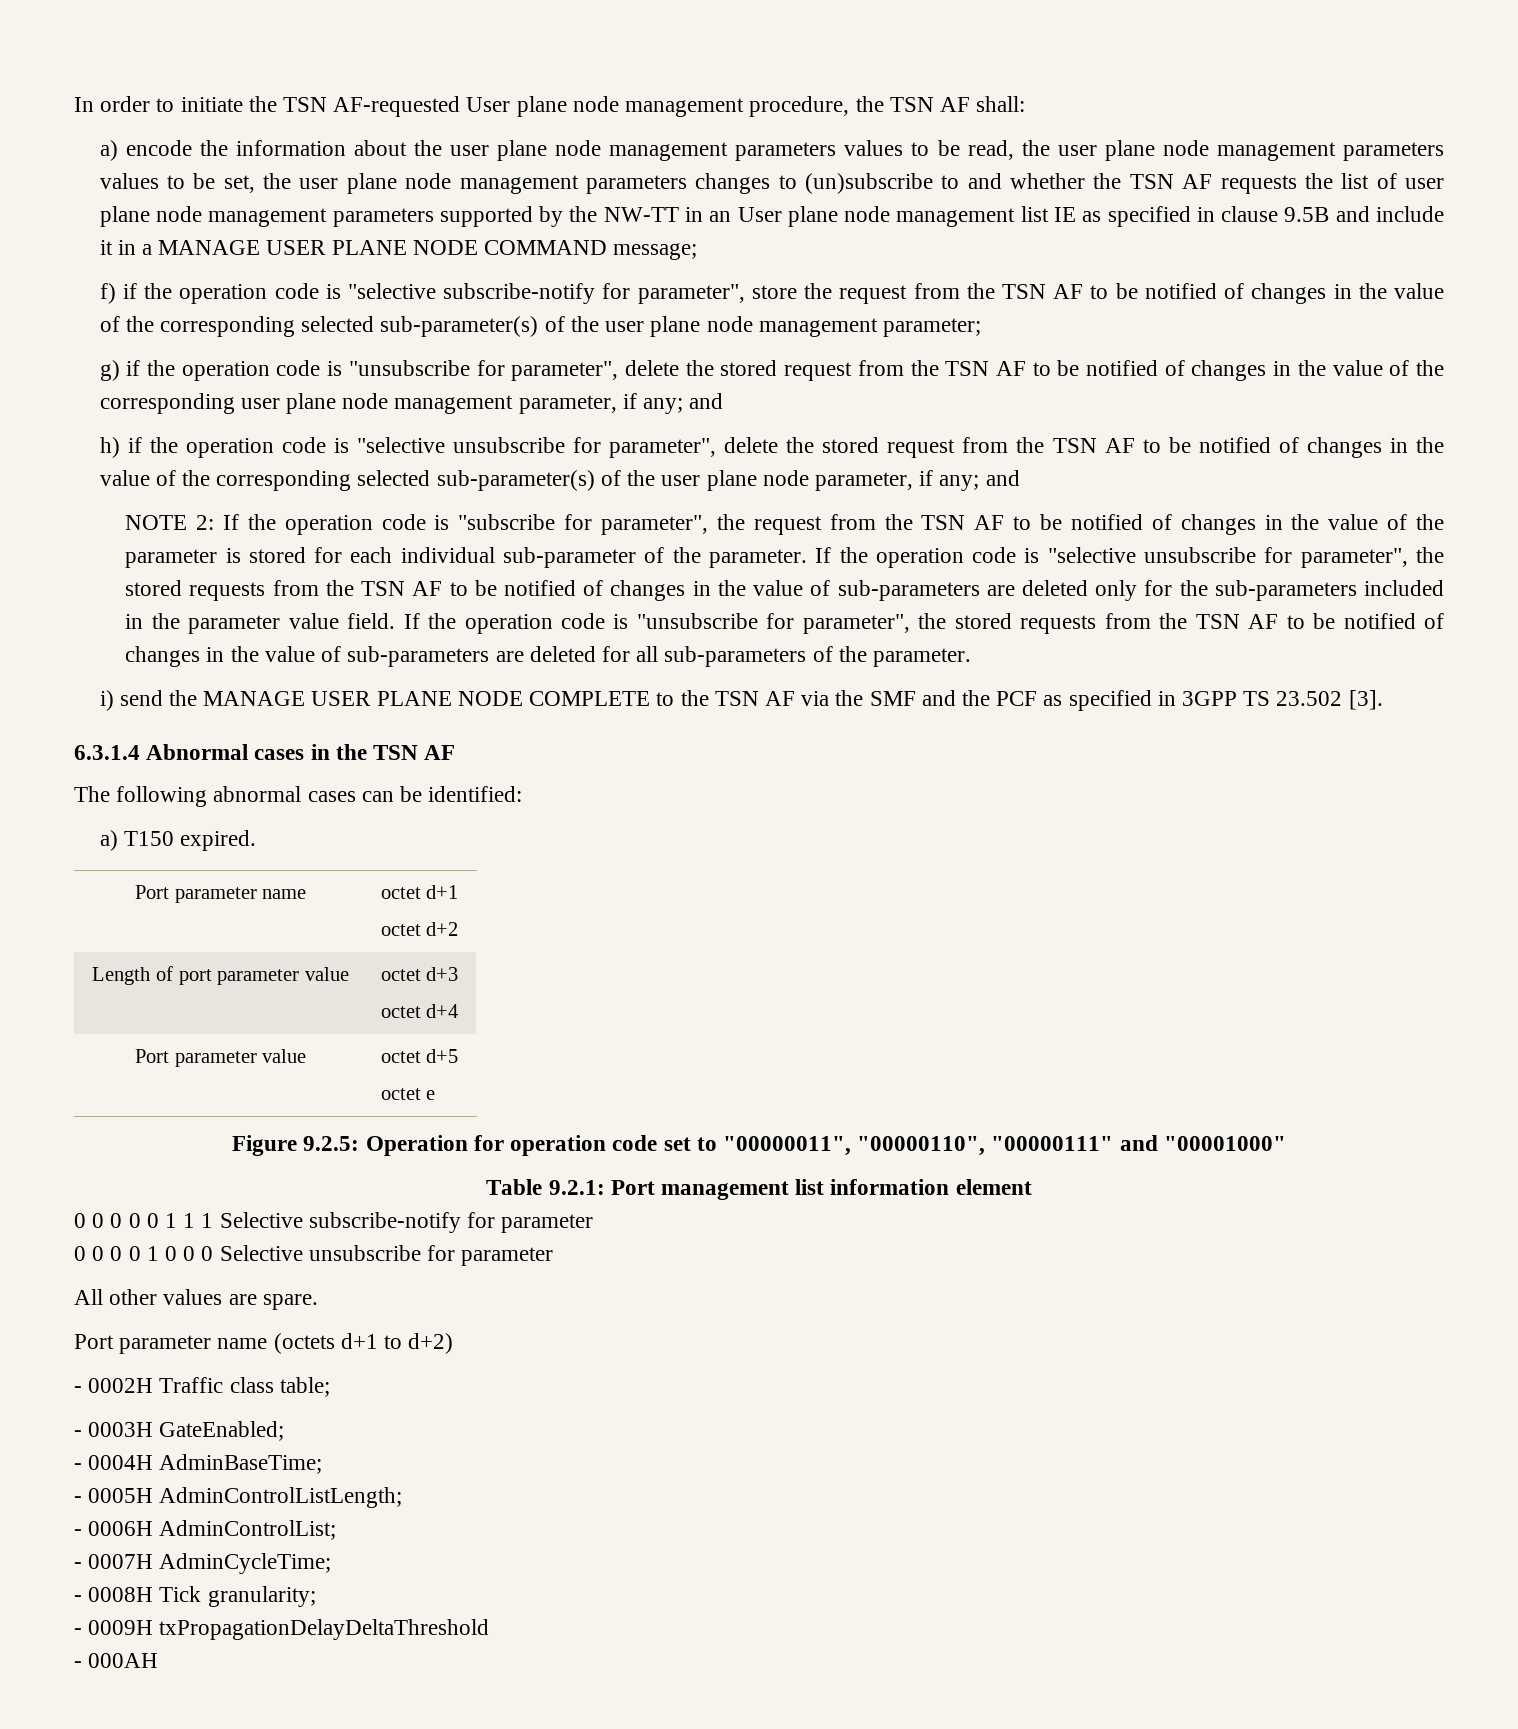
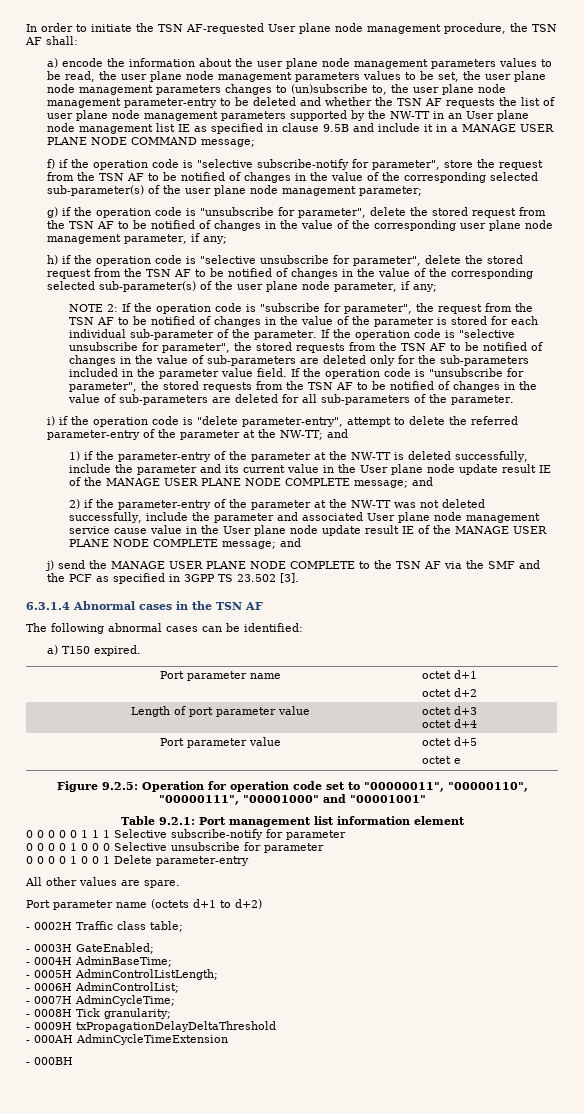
[941,175,960,189] to -> [372,84,507,95] [47,97,297,108] to, the user plane node management parameter-entry to be deleted
[689,393,724,409] and -> (228, 240) none
[985,470,1020,486] and -> (438, 288) none
(114, 700) none -> [59,416,519,427] [47,429,349,440] [68,451,528,462] [68,464,551,475] [68,477,433,488] [68,499,485,510] [68,512,540,523] [68,525,547,536] [68,538,301,549] [45,560,55,571] if the operation code is "delete parameter-entry", attempt to delete the referred parameter-entry of the parameter at the NW-TT; and // 1) if the parameter-entry of the parameter at the NW-TT is deleted successfully, include the parameter and its current value in the User plane node update result IE of the MANAGE USER PLANE NODE COMPLETE message; and // 2) if the parameter-entry of the parameter at the NW-TT was not deleted successfully, include the parameter and associated User plane node management service cause value in the User plane node update result IE of the MANAGE USER PLANE NODE COMPLETE message; and // j)
[991,1135,1286,1151] "00000111" and "00001000" -> [158,794,426,805] "00000111", "00001000" and "00001001"
(554, 1256) none -> [26,855,249,866] // 0 0 0 0 1 0 0 1 Delete parameter-entry
(159, 1660) none -> [76,1034,228,1045] [26,1057,73,1065] AdminCycleTimeExtension // - 000BH

